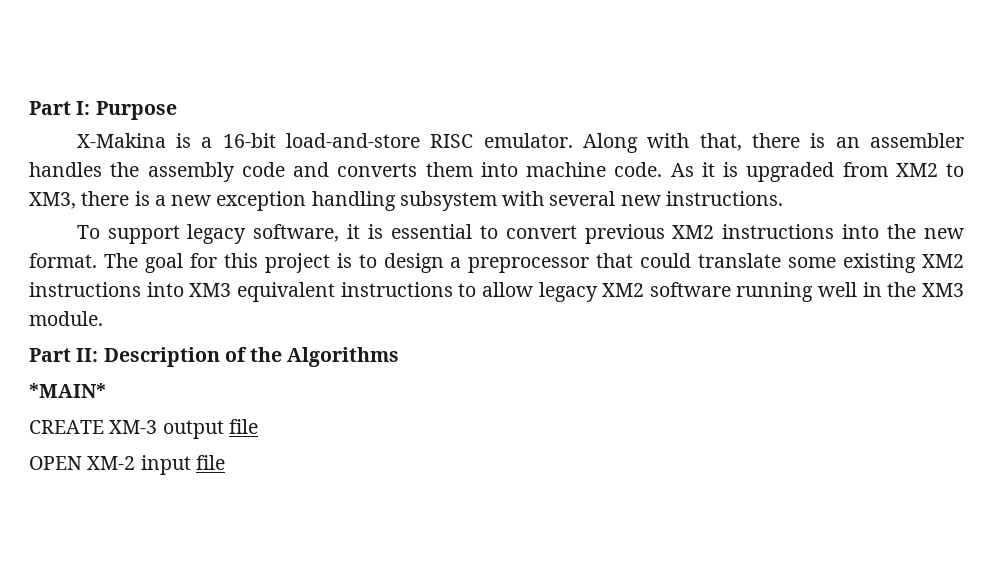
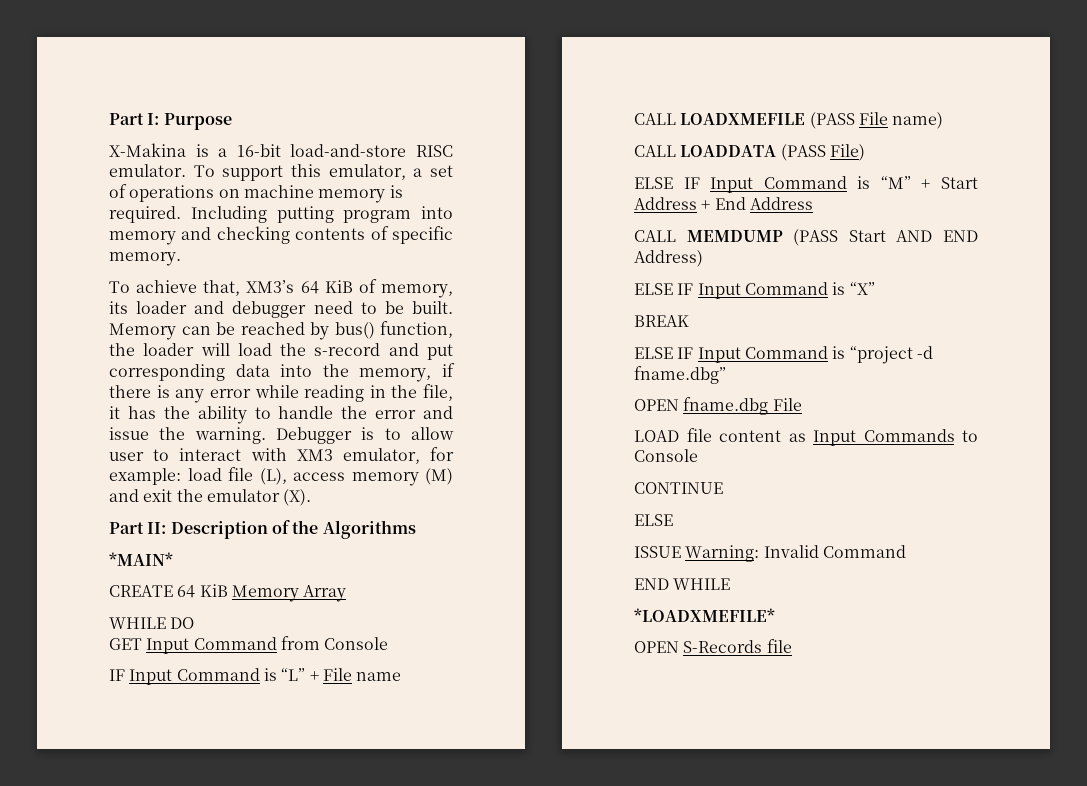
[583,133,964,153] [29,162,964,182] [29,191,783,211] [76,224,965,244] [29,253,964,273] [29,282,964,302] [29,311,103,326] Along with that, there is an assembler handles the assembly code and converts them into machine code. As it is upgraded from XM2 to XM3, there is a new exception handling subsystem with several new instructions. // To support legacy software, it is essential to convert previous XM2 instructions into the new format. The goal for this project is to design a preprocessor that could translate some existing XM2 instructions into XM3 equivalent instructions to allow legacy XM2 software running well in the XM3 module. -> [193,164,454,181] [109,184,403,203] [109,206,453,223] [109,226,454,245] [109,252,181,266] [109,279,453,298] [109,301,453,318] [109,321,453,340] [109,343,453,360] [109,363,455,382] [109,384,453,403] [109,406,453,424] [109,427,454,444] [109,447,455,464] [109,467,453,486] [109,489,312,506] To support this emulator, a set of operations on machine memory is required. Including putting program into memory and checking contents of specific memory. // To achieve that, XM3’s 64 KiB of memory, its loader and debugger need to be built. Memory can be reached by bus() function, the loader will load the s-record and put corresponding data into the memory, if there is any error while reading in the file, it has the ability to handle the error and issue the warning. Debugger is to allow user to interact with XM3 emulator, for example: load file (L), access memory (M) and exit the emulator (X).
[109,419,258,439] [29,455,191,475] XM-3 output file // OPEN XM-2 input -> [177,584,347,602] [109,617,195,629] [109,636,389,654] [109,668,402,685] [634,112,944,129] [634,144,865,161] [634,176,978,193] [634,197,813,210] [634,229,978,246] [634,250,703,267] [634,282,875,299] [634,315,689,327] [634,346,933,364] [634,366,726,384] [634,397,802,415] [634,428,978,446] [634,449,698,462] [634,482,723,494] [634,514,673,526] [634,545,906,562] [634,578,731,590] [634,608,775,622] [634,640,763,653] 64 KiB Memory Array // WHILE DO // GET Input Command from Console // IF Input Command is “L” + File name // CALL LOADXMEFILE (PASS File name) // CALL LOADDATA (PASS File) // ELSE IF Input Command is “M” + Start Address + End Address // CALL MEMDUMP (PASS Start AND END Address) // ELSE IF Input Command is “X” // BREAK // ELSE IF Input Command is “project -d fname.dbg” // OPEN fname.dbg File // LOAD file content as Input Commands to Console // CONTINUE // ELSE // ISSUE Warning: Invalid Command // END WHILE // *LOADXMEFILE* // OPEN S-Records

